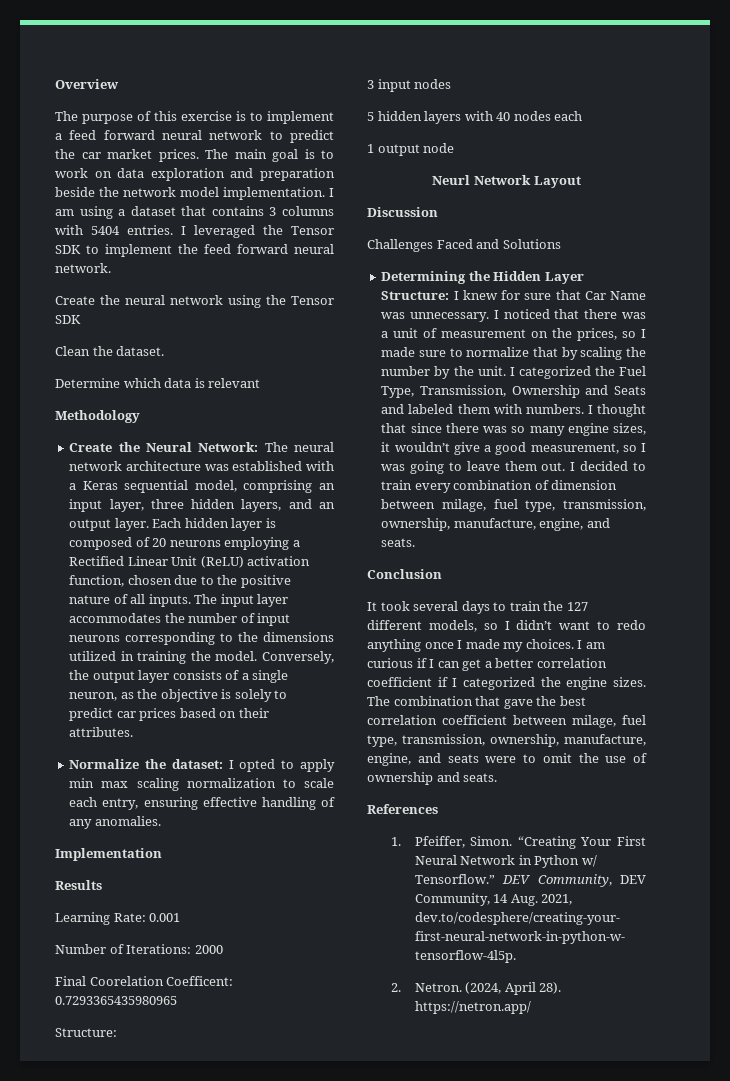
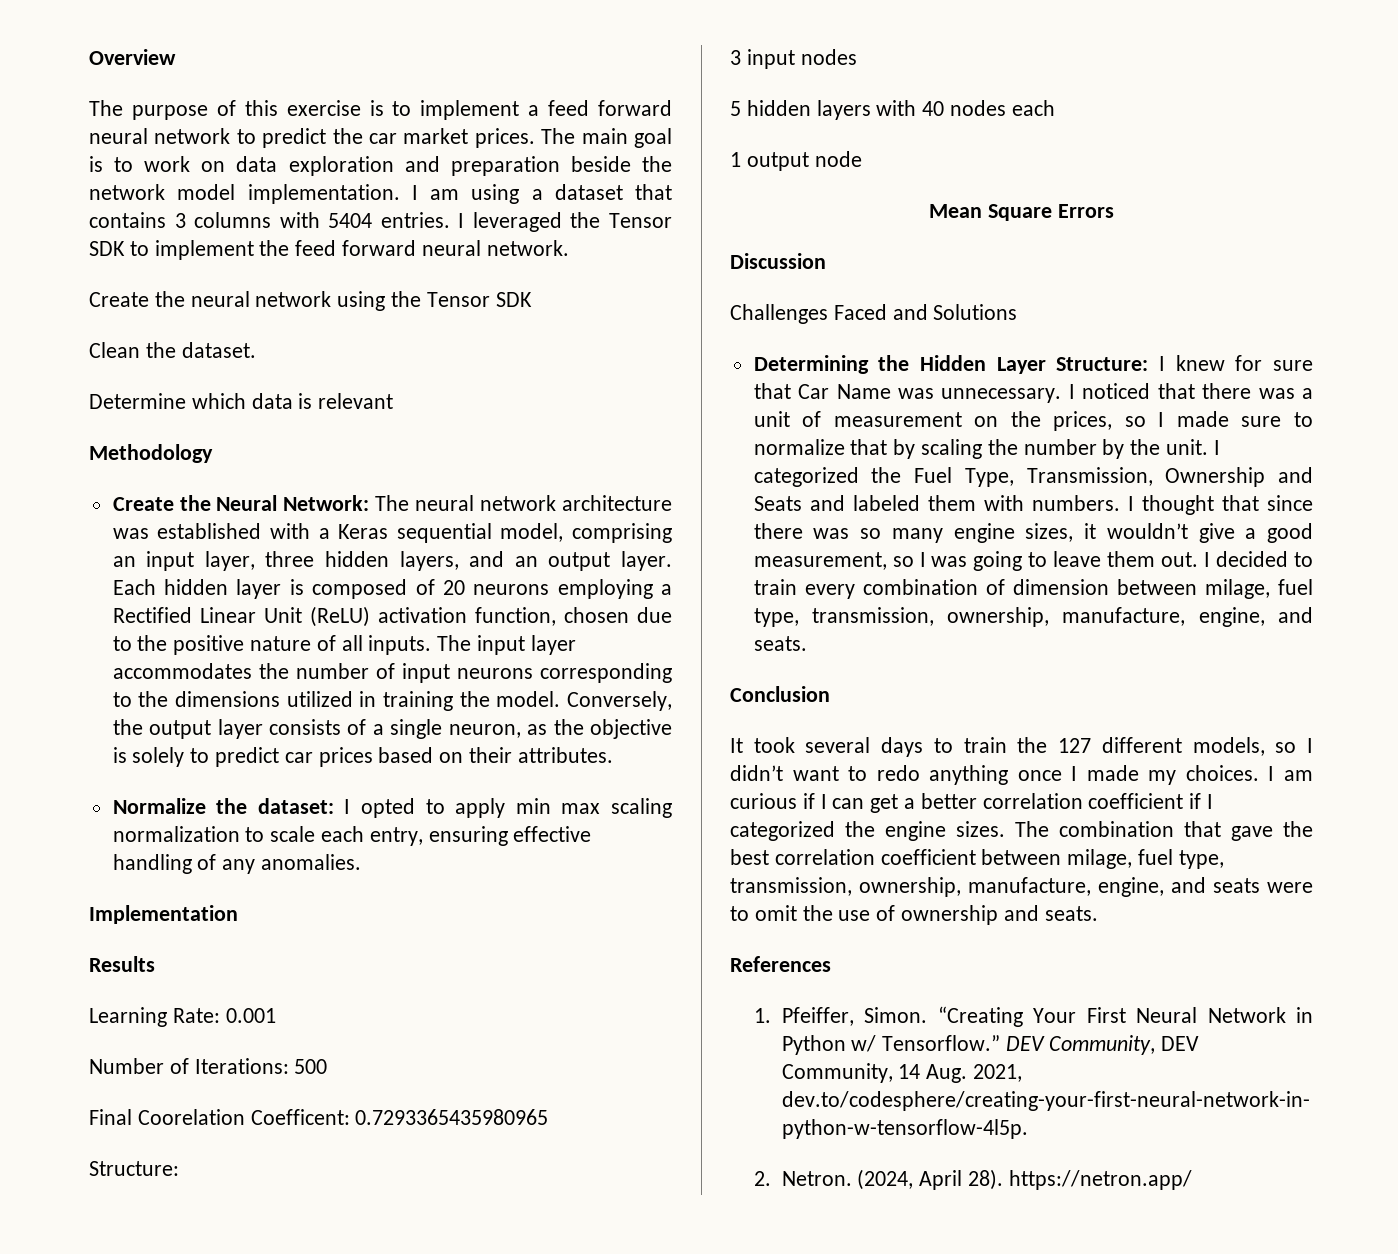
[194,945,223,954] 2000 -> [294,1059,328,1074] 500
[432,175,581,188] Neurl Network Layout -> [929,204,1114,221] Mean Square Errors

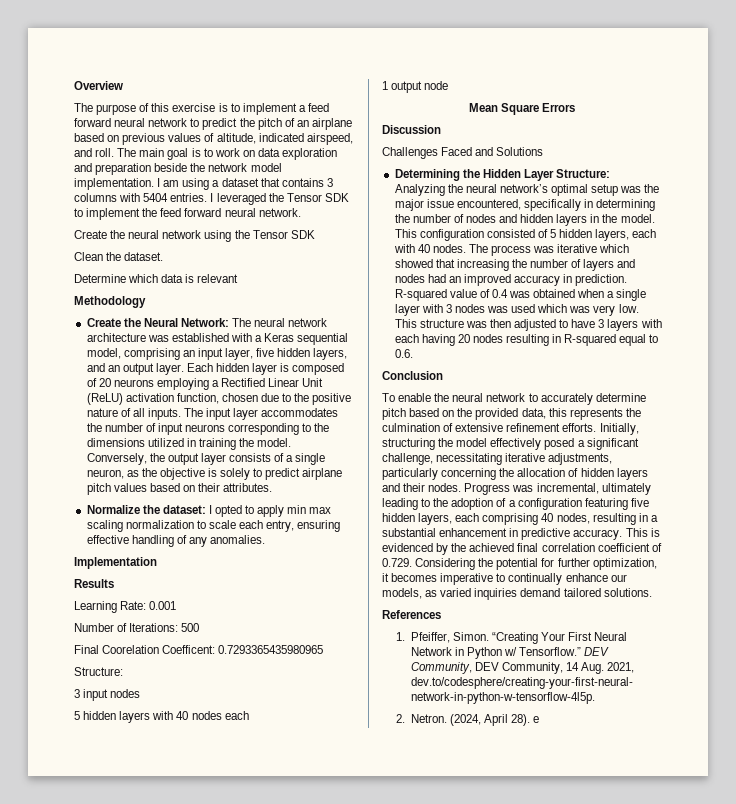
[369,128,535,148] car market prices. -> [257,118,352,130] [74,133,353,145] [74,148,115,157] pitch of an airplane based on previous values of altitude, indicated airspeed, and roll.
[265,551,315,567] three -> [256,348,275,357] five
[284,747,373,767] car prices -> [302,468,343,480] [86,483,147,495] airplane pitch values
[1158,355,1313,371] [753,383,1313,403] [753,411,1313,431] [753,439,1220,459] [753,467,1313,487] [753,495,1313,515] [753,523,1313,543] [753,551,1313,571] [753,579,1313,599] [753,607,1313,627] [753,636,807,651] [730,686,830,702] [730,737,1313,757] [730,765,1313,785] [730,793,1214,813] [730,821,1313,841] [730,849,1224,869] [730,877,1313,897] [730,905,1098,925] I knew for sure that Car Name was unnecessary. I noticed that there was a unit of measurement on the prices, so I made sure to normalize that by scaling the number by the unit. I categorized the Fuel Type, Transmission, Ownership and Seats and labeled them with numbers. I thought that since there was so many engine sizes, it wouldn’t give a good measurement, so I was going to leave them out. I decided to train every combination of dimension between milage, fuel type, transmission, ownership, manufacture, engine, and seats. // Conclusion // It took several days to train the 127 different models, so I didn’t want to redo anything once I made my choices. I am curious if I can get a better correlation coefficient if I categorized the engine sizes. The combination that gave the best correlation coefficient between milage, fuel type, transmission, ownership, manufacture, engine, and seats were to omit the use of ownership and seats. -> [394,184,660,196] [394,199,656,211] [394,214,655,226] [394,229,657,241] [393,244,630,256] [394,259,636,271] [394,274,628,286] [394,289,647,301] [394,304,639,316] [394,319,662,331] [394,334,659,346] [394,349,413,358] [382,371,443,380] [382,393,646,405] [382,408,641,420] [382,423,639,435] [382,438,639,450] [382,453,613,465] [382,468,648,480] [382,483,651,495] [382,498,649,510] [382,513,658,525] [382,528,660,540] [382,543,662,555] [382,558,657,570] [382,573,627,585] [382,588,652,600] Analyzing the neural network’s optimal setup was the major issue encountered, specifically in determining the number of nodes and hidden layers in the model. This configuration consisted of 5 hidden layers, each with 40 nodes. The process was iterative which showed that increasing the number of layers and nodes had an improved accuracy in prediction. R-squared value of 0.4 was obtained when a single layer with 3 nodes was used which was very low. This structure was then adjusted to have 3 layers with each having 20 nodes resulting in R-squared equal to 0.6. // Conclusion // To enable the neural network to accurately determine pitch based on the provided data, this represents the culmination of extensive refinement efforts. Initially, structuring the model effectively posed a significant challenge, necessitating iterative adjustments, particularly concerning the allocation of hidden layers and their nodes. Progress was incremental, ultimately leading to the adoption of a configuration featuring five hidden layers, each comprising 40 nodes, resulting in a substantial enhancement in predictive accuracy. This is evidenced by the achieved final correlation coefficient of 0.729. Considering the potential for further optimization, it becomes imperative to continually enhance our models, as varied inquiries demand tailored solutions.
[1008,1170,1192,1190] https://netron.app/ -> [533,716,540,723] e

